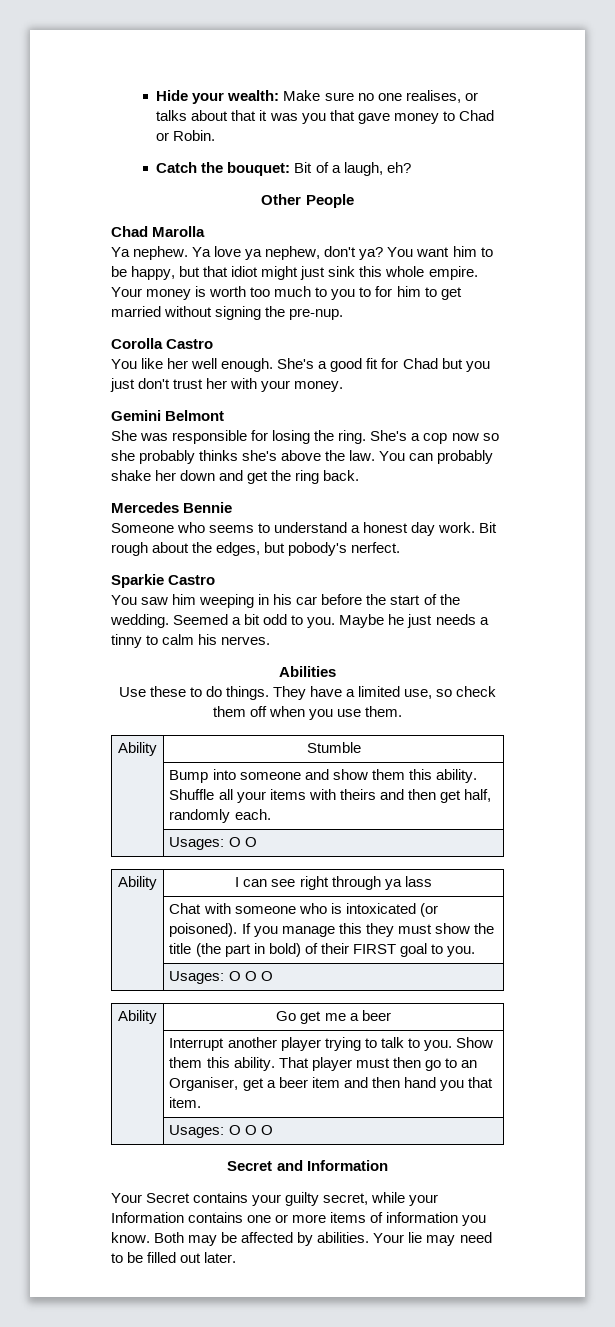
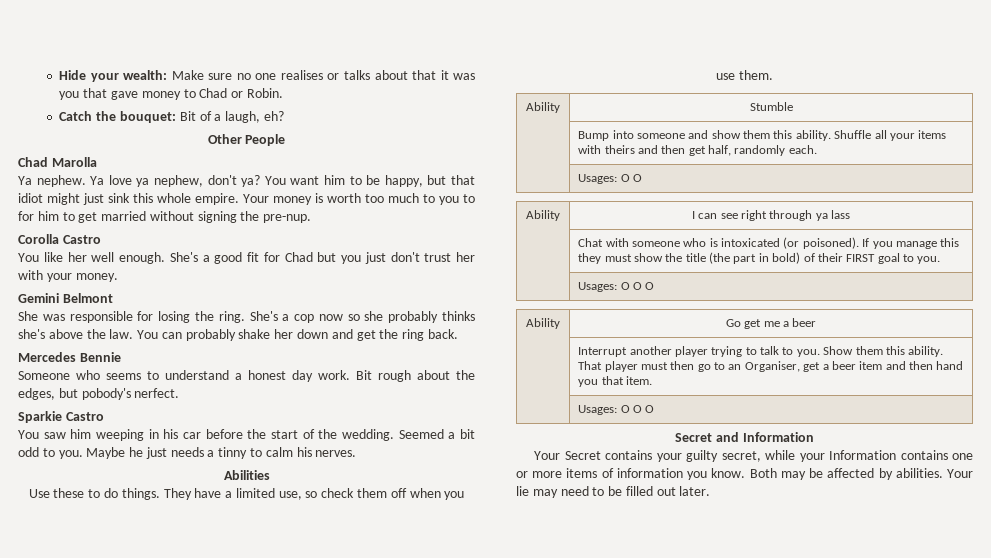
[405,90,461,103] realises, -> [280,70,323,80] realises

